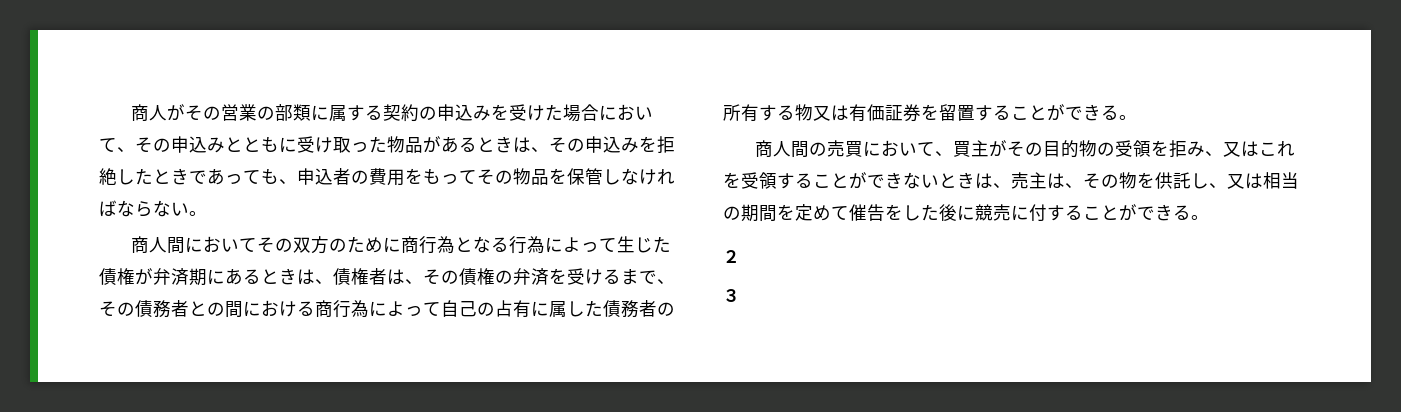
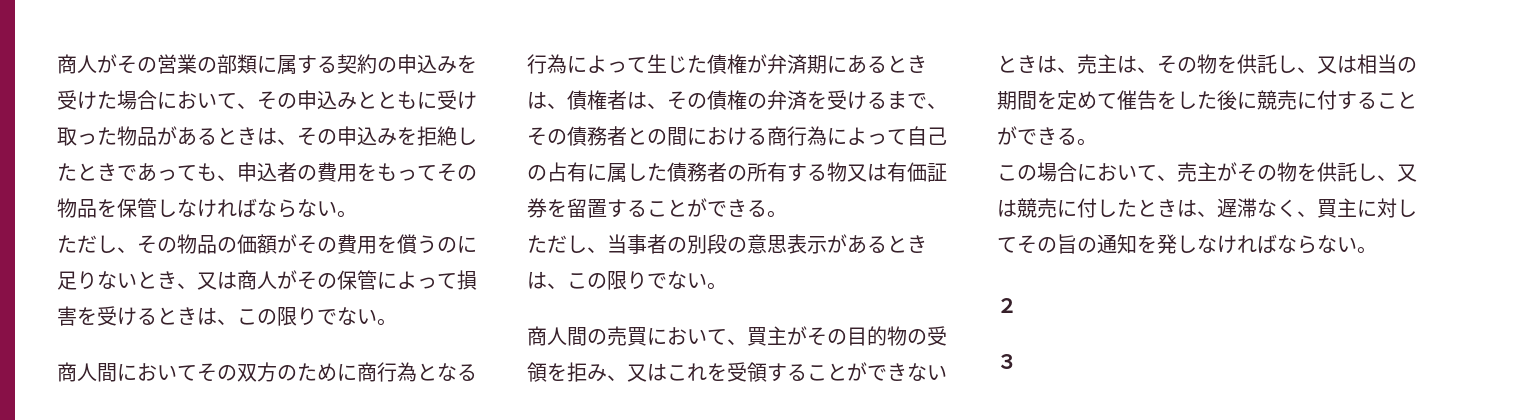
(207, 213) none -> [57,234,477,254] [57,270,477,290] [57,306,397,326] // ただし、その物品の価額がその費用を償うのに足りないとき、又は商人がその保管によって損害を受けるときは、この限りでない。
(1137, 117) none -> [527,234,927,254] [527,270,727,290] // ただし、当事者の別段の意思表示があるときは、この限りでない。
(1209, 217) none -> [997,162,1417,182] [997,198,1417,218] [997,234,1377,254] // この場合において、売主がその物を供託し、又は競売に付したときは、遅滞なく、買主に対してその旨の通知を発しなければならない。

